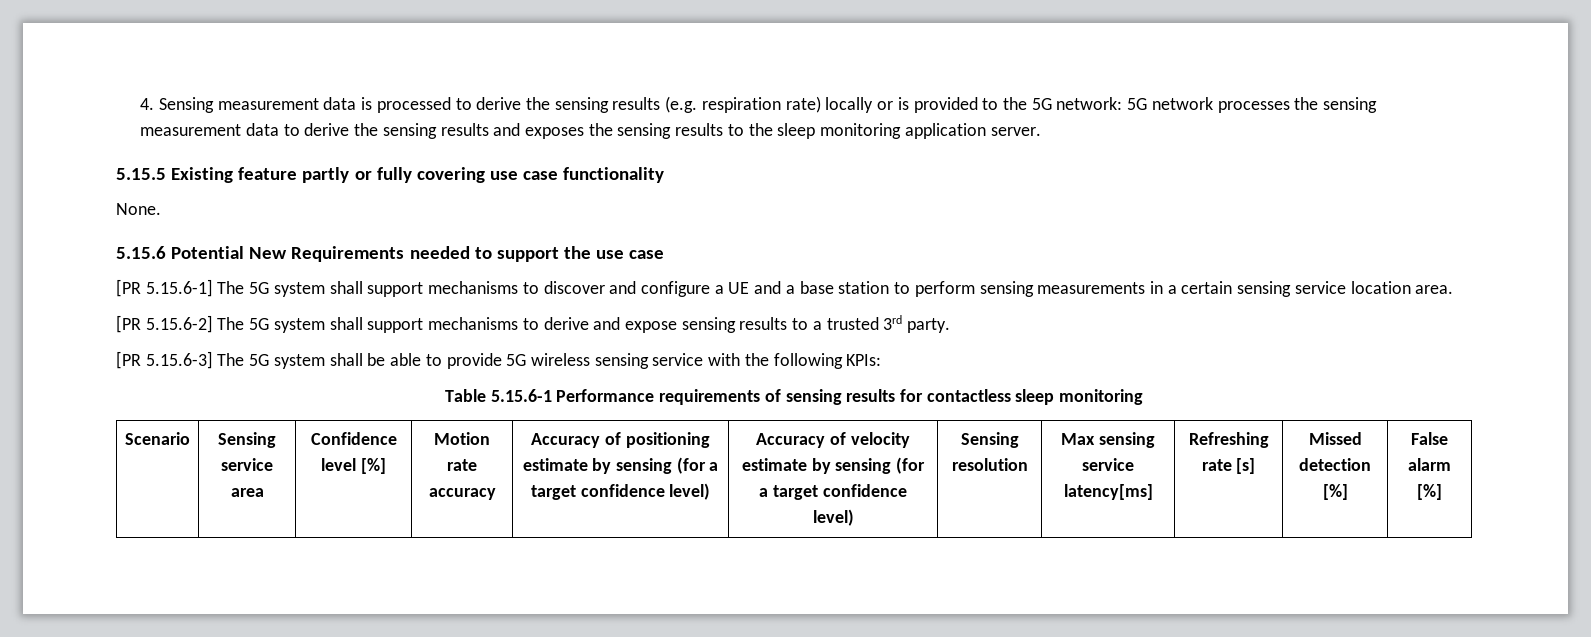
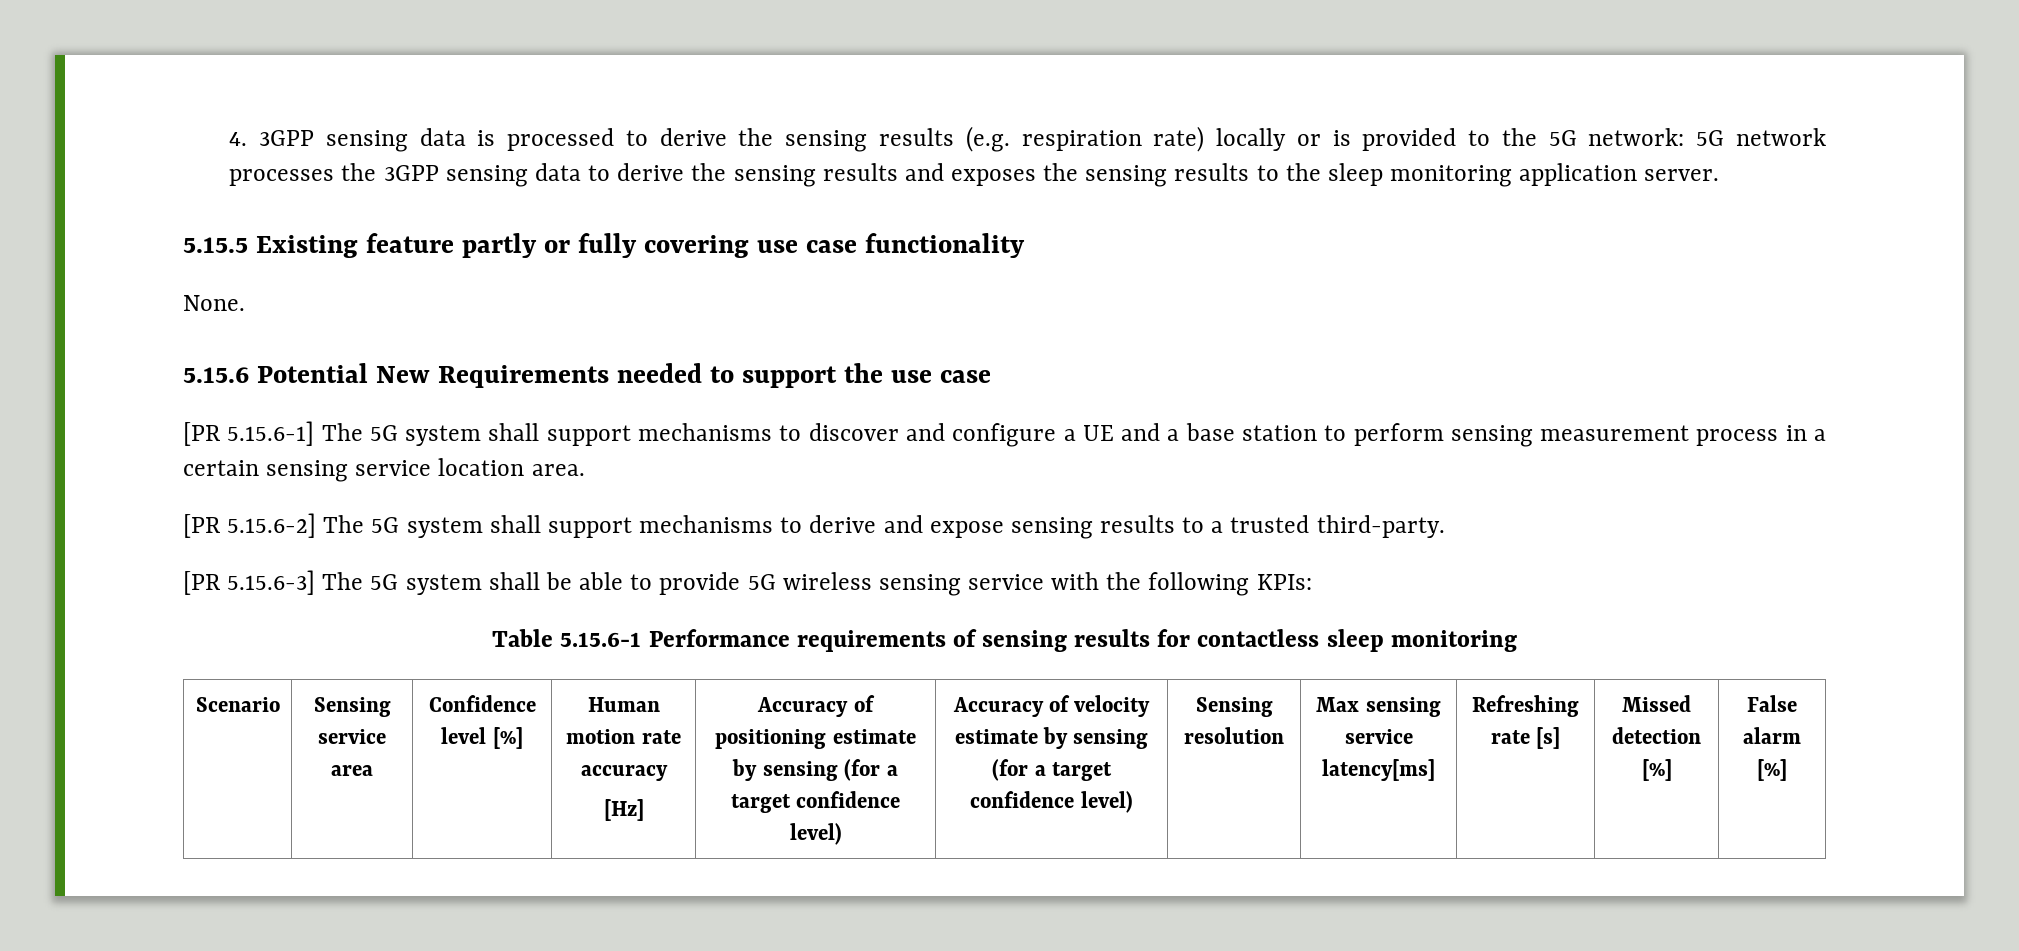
[158,97,319,113] Sensing measurement -> [259,130,408,152] 3GPP sensing
[1323,97,1378,113] [140,124,242,136] sensing measurement -> [383,165,528,187] 3GPP sensing
[1037,282,1146,294] measurements -> [1540,425,1779,446] measurement process
[883,315,951,333] 3rd party. -> [1316,515,1445,538] third-party.
[434,432,490,445] Motion -> [587,697,660,712] [566,729,636,744] Human motion
(496, 494) none -> [603,799,644,821] // [Hz]

